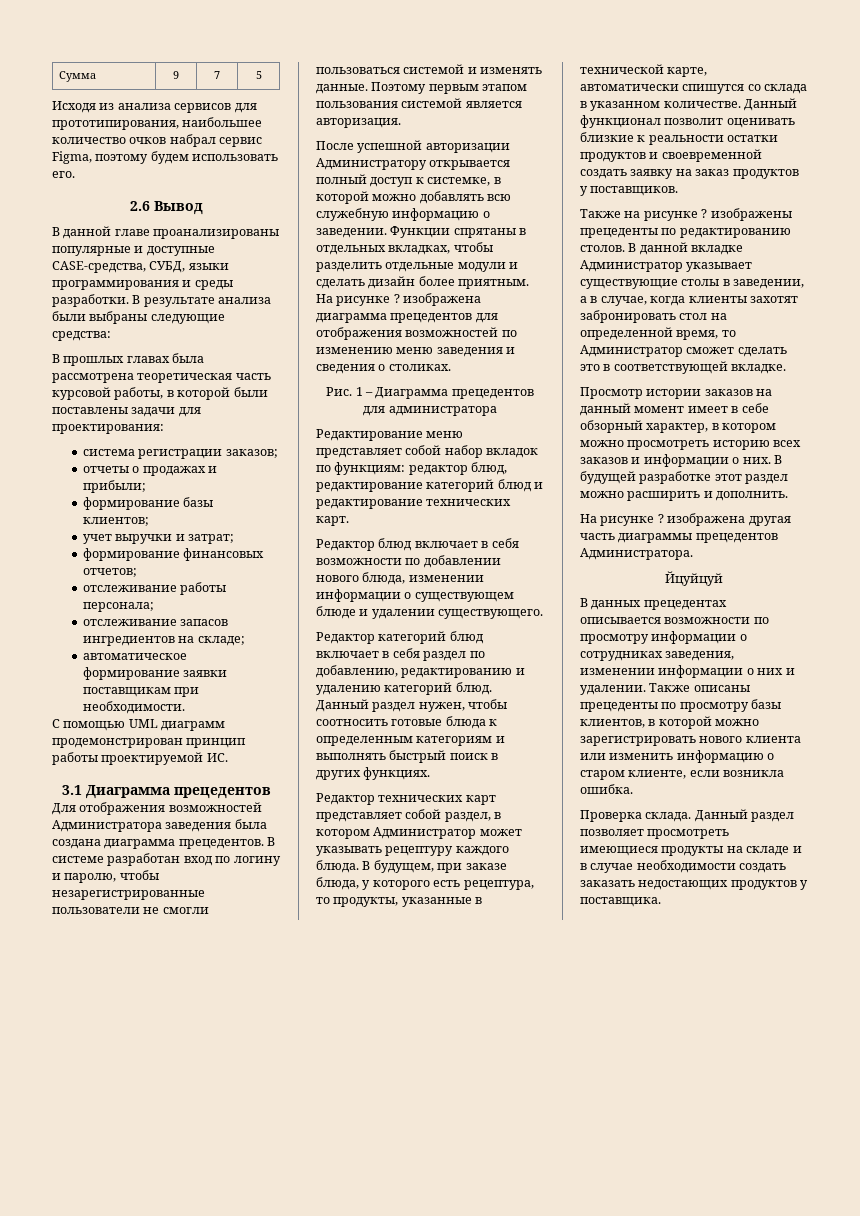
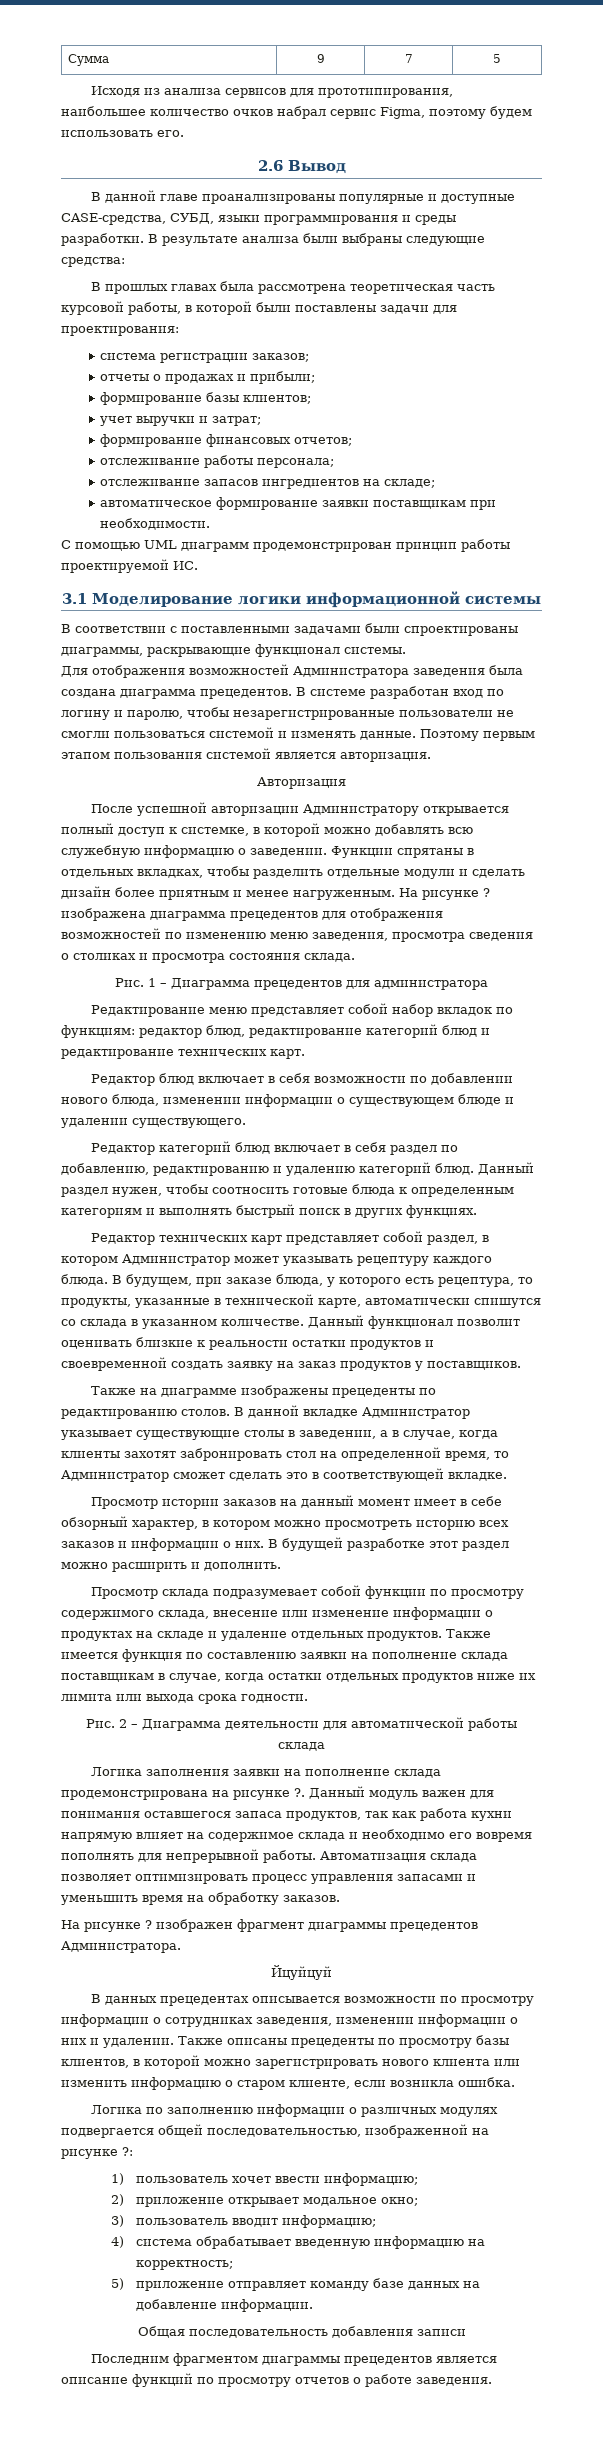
[85,785,271,799] Диаграмма прецедентов -> [92,591,541,608] [61,623,518,636] [61,644,406,657] Моделирование логики информационной системы // В соответствии с поставленными задачами были спроектированы диаграммы, раскрывающие функционал системы.
(401, 123) none -> [257,777,346,789] // Авторизация
[458,279,530,289] приятным. -> [159,890,395,900] приятным и менее нагруженным.
[436,347,516,357] [316,364,451,374] заведения и сведения о столиках. -> [312,932,533,942] [61,953,355,963] заведения, просмотра сведения о столиках и просмотра состояния склада.
[643,209,708,221] рисунке ? -> [161,1388,238,1398] диаграмме
[580,513,791,526] [580,533,615,540] // На рисунке ? изображена другая часть -> [91,1585,525,1599] [61,1607,493,1620] [61,1629,491,1641] [61,1649,508,1662] [61,1673,536,1683] [61,1694,308,1704] [86,1717,517,1731] [278,1742,325,1751] [91,1767,442,1778] [61,1786,494,1800] [61,1808,512,1821] [61,1829,532,1842] [61,1849,477,1863] [61,1874,476,1884] [61,1892,340,1905] [61,1919,304,1932] // Просмотр склада подразумевает собой функции по просмотру содержимого склада, внесение или изменение информации о продуктах на складе и удаление отдельных продуктов. Также имеется функция по составлению заявки на пополнение склада поставщикам в случае, когда остатки отдельных продуктов ниже их лимита или выхода срока годности. // Рис. 2 – Диаграмма деятельности для автоматической работы склада // Логика заполнения заявки на пополнение склада продемонстрирована на рисунке ?. Данный модуль важен для понимания оставшегося запаса продуктов, так как работа кухни напрямую влияет на содержимое склада и необходимо его вовремя пополнять для непрерывной работы. Автоматизация склада позволяет оптимизировать процесс управления запасами и уменьшить время на обработку заказов. // На рисунке ? изображен фрагмент
[580,809,795,822] [580,829,730,839] [580,846,802,856] [580,860,787,873] [580,880,809,890] [580,897,661,907] Проверка склада. Данный раздел позволяет просмотреть имеющиеся продукты на складе и в случае необходимости создать заказать недостающих продуктов у поставщика. -> [91,2104,499,2117] [61,2124,489,2138] [61,2147,133,2159] [111,2173,419,2186] [111,2194,419,2207] [111,2215,377,2228] [111,2236,486,2249] [136,2260,234,2270] [111,2278,481,2291] [136,2299,314,2312] [137,2326,466,2338] [91,2353,498,2366] [61,2373,492,2387] Логика по заполнению информации о различных модулях подвергается общей последовательностью, изображенной на рисунке ?: // 1) пользователь хочет ввести информацию; // 2) приложение открывает модальное окно; // 3) пользователь вводит информацию; // 4) система обрабатывает введенную информацию на корректность; // 5) приложение отправляет команду базе данных на добавление информации. // Общая последовательность добавления записи // Последним фрагментом диаграммы прецедентов является описание функций по просмотру отчетов о работе заведения.

